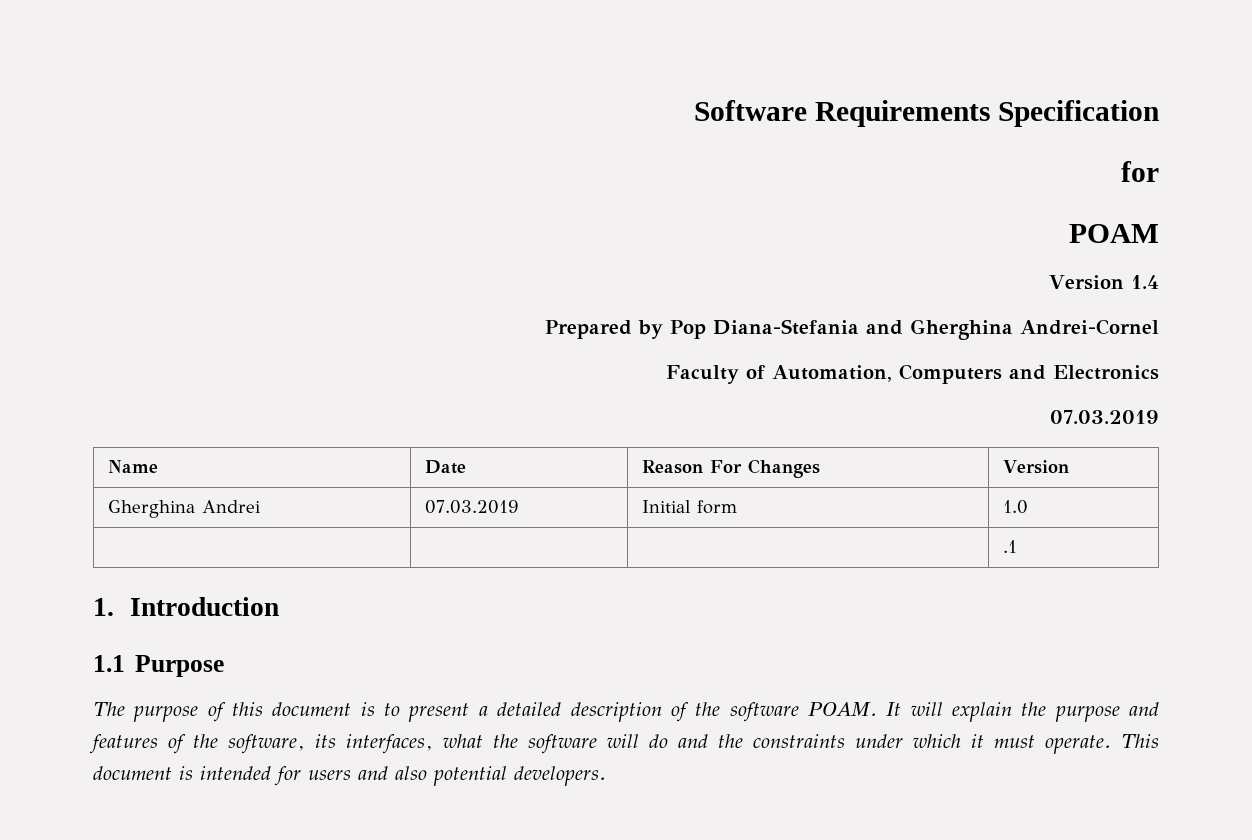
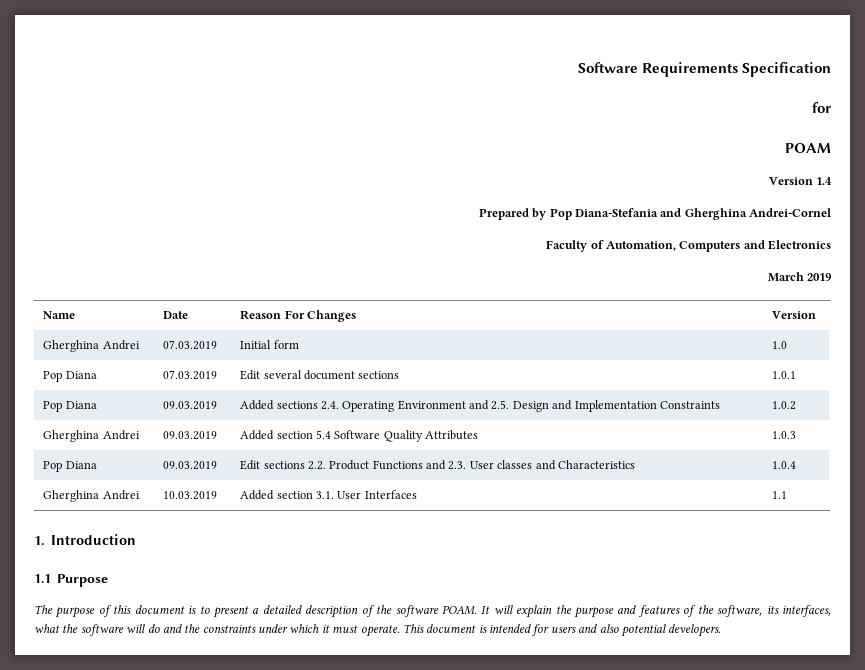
[1050,410,1159,424] 07.03.2019 -> [767,272,831,282] March 2019
[1003,540,1018,553] | | | .1 -> [43,371,97,382] [163,370,218,380] [240,370,400,380] [772,371,797,379] [43,401,97,412] [163,401,218,410] [240,400,720,412] [772,401,797,410] [43,430,140,442] [163,431,218,440] [240,430,479,442] [772,431,797,439] [43,461,97,472] [163,461,218,470] [240,460,635,470] [772,461,797,469] [43,490,140,502] [163,491,218,500] [240,490,417,500] [772,491,788,499] Pop Diana | 07.03.2019 | Edit several document sections | 1.0.1 // Pop Diana | 09.03.2019 | Added sections 2.4. Operating Environment and 2.5. Design and Implementation Constraints | 1.0.2 // Gherghina Andrei | 09.03.2019 | Added section 5.4 Software Quality Attributes | 1.0.3 // Pop Diana | 09.03.2019 | Edit sections 2.2. Product Functions and 2.3. User classes and Characteristics | 1.0.4 // Gherghina Andrei | 10.03.2019 | Added section 3.1. User Interfaces | 1.1

